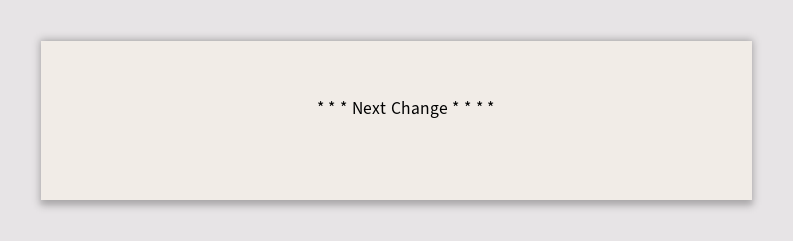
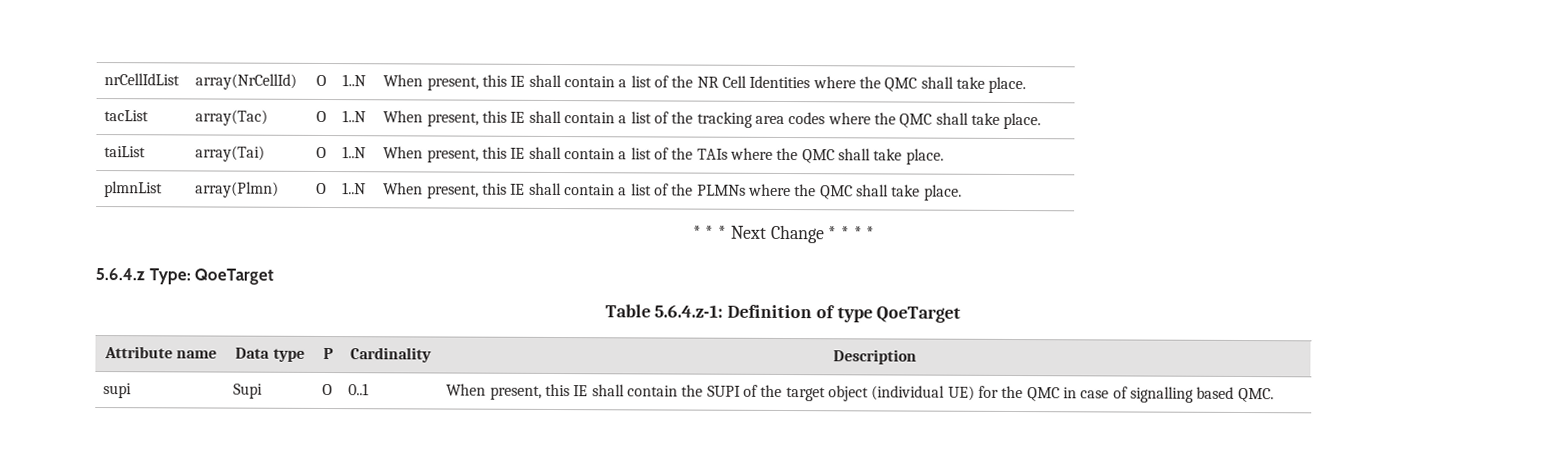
(316, 107) none -> [104,73,181,86] [195,73,298,90] [315,74,327,87] [342,74,367,87] [383,74,1027,94] [104,110,150,122] [195,109,269,126] [315,110,327,123] [342,110,367,123] [383,110,1042,130] [104,146,147,158] [195,145,266,162] [315,146,327,159] [342,146,367,159] [383,146,944,165] [104,181,164,198] [195,181,280,198] [315,182,327,195] [342,182,367,195] [383,182,962,201] nrCellIdList | array(NrCellId) | O | 1..N | When present, this IE shall contain a list of the NR Cell Identities where the QMC shall take place. // tacList | array(Tac) | O | 1..N | When present, this IE shall contain a list of the tracking area codes where the QMC shall take place. // taiList | array(Tai) | O | 1..N | When present, this IE shall contain a list of the TAIs where the QMC shall take place. // plmnList | array(Plmn) | O | 1..N | When present, this IE shall contain a list of the PLMNs where the QMC shall take place. //
(495, 107) none -> [95,267,275,285] [604,304,962,323] [103,346,218,359] [235,347,305,362] [322,347,334,360] [349,347,432,363] [833,349,918,365] [103,383,133,399] [233,383,264,399] [322,383,333,396] [348,383,370,396] [446,383,1274,403] // 5.6.4.z Type: QoeTarget // Table 5.6.4.z-1: Definition of type QoeTarget // Attribute name | Data type | P | Cardinality | Description // supi | Supi | O | 0..1 | When present, this IE shall contain the SUPI of the target object (individual UE) for the QMC in case of signalling based QMC.

